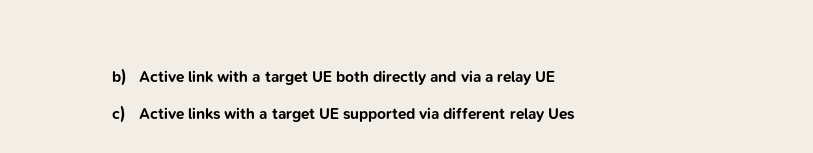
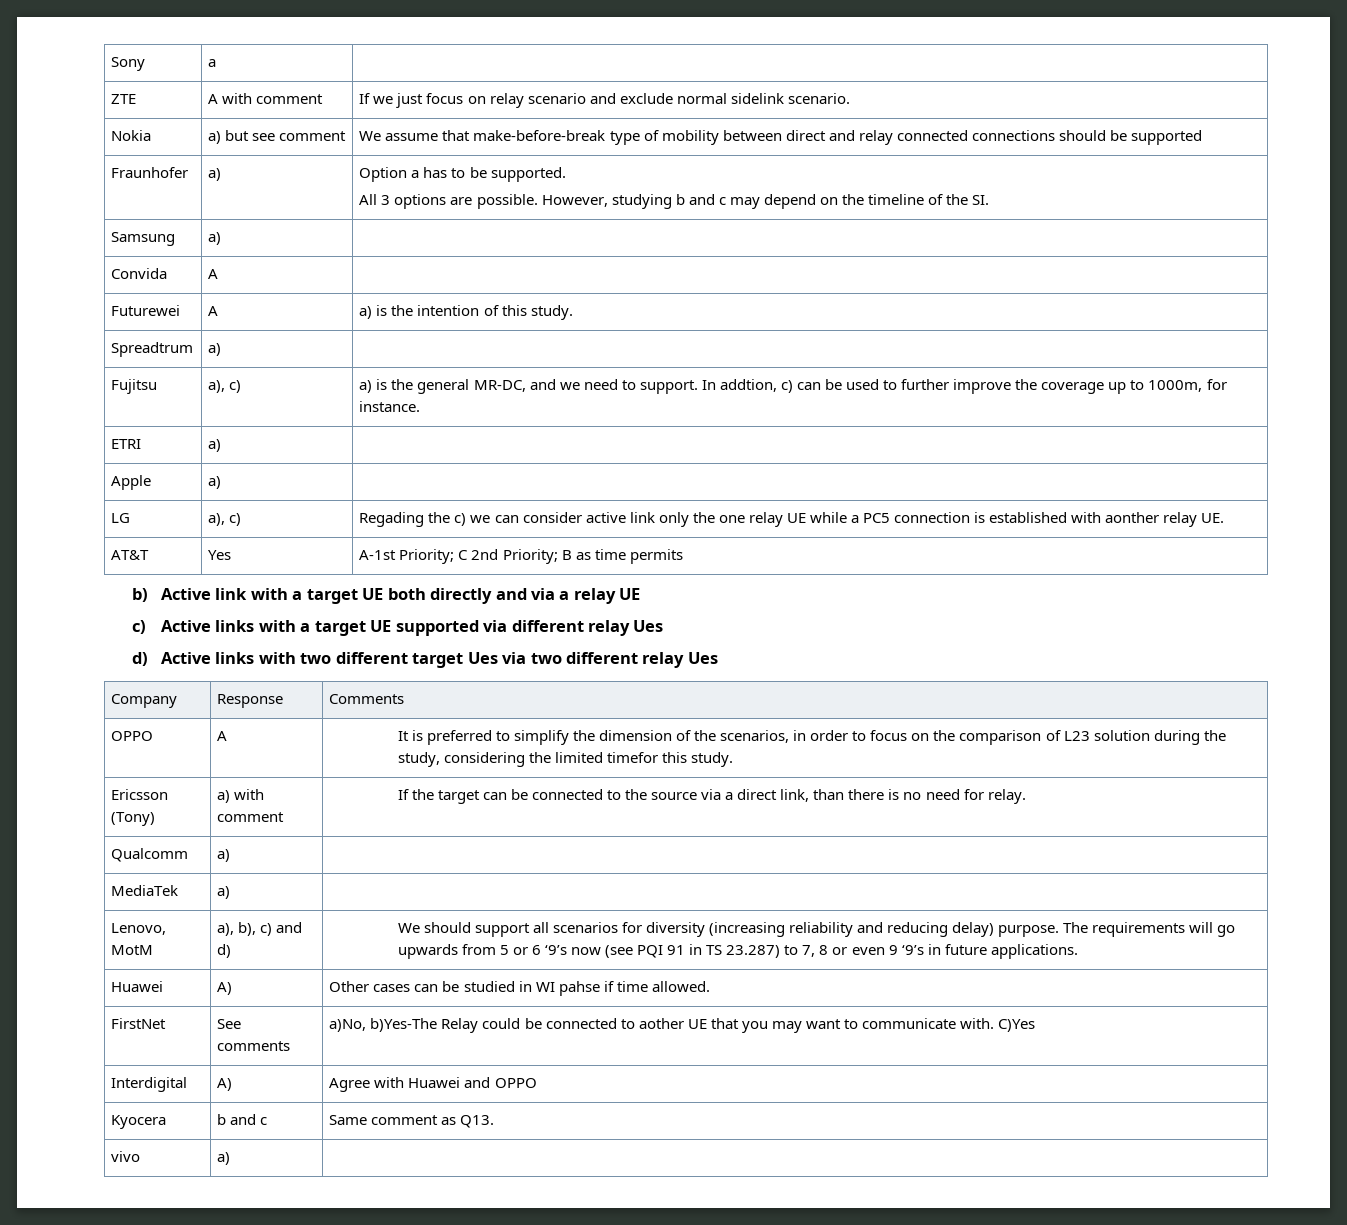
(111, 77) none -> [111,57,146,71] [208,59,217,67] [111,94,137,104] [208,93,324,104] [359,93,850,108] [111,130,152,141] [208,130,347,144] [359,130,1203,145] [111,167,189,178] [208,168,222,181] [359,167,566,182] [359,194,990,209] [111,232,176,246] [208,232,222,245] [111,268,168,279] [208,269,219,279] [111,305,181,316] [208,306,219,316] [359,305,573,320] [111,342,194,357] [208,343,222,356] [111,379,158,394] [208,380,242,393] [359,379,1227,394] [359,401,421,412] [111,439,142,449] [208,439,222,452] [111,475,152,490] [208,476,222,489] [111,513,131,523] [208,513,242,526] [359,512,1225,527] [111,550,150,560] [208,550,232,560] [359,549,683,564] Sony | a | // ZTE | A with comment | If we just focus on relay scenario and exclude normal sidelink scenario. // Nokia | a) but see comment | We assume that make-before-break type of mobility between direct and relay connected connections should be supported // Fraunhofer | a) | Option a has to be supported. // All 3 options are possible. However, studying b and c may depend on the timeline of the SI. // Samsung | a) | // Convida | A | // Futurewei | A | a) is the intention of this study. // Spreadtrum | a) | // Fujitsu | a), c) | a) is the general MR-DC, and we need to support. In addtion, c) can be used to further improve the coverage up to 1000m, for instance. // ETRI | a) | // Apple | a) | // LG | a), c) | Regading the c) we can consider active link only the one relay UE while a PC5 connection is established with aonther relay UE. // AT&T | Yes | A-1st Priority; C 2nd Priority; B as time permits //
(575, 114) none -> [132,652,718,668] [111,694,178,708] [217,694,284,708] [329,694,405,704] [111,731,154,741] [217,731,228,741] [397,730,1226,745] [397,752,733,767] [111,789,169,800] [111,812,156,826] [217,789,265,803] [217,812,285,822] [397,789,1026,804] [111,848,189,862] [217,849,231,862] [111,885,179,896] [217,886,231,899] [111,923,167,935] [111,945,154,955] [217,922,303,936] [217,944,232,958] [397,922,1236,937] [397,944,1078,959] [111,981,164,992] [217,982,233,995] [329,981,710,996] [111,1018,167,1029] [217,1019,242,1029] [217,1041,291,1051] [329,1018,1036,1033] [111,1077,188,1092] [217,1078,233,1091] [329,1077,537,1092] [111,1115,167,1129] [217,1114,268,1125] [329,1115,495,1128] [111,1151,141,1162] [217,1152,231,1165] // d) Active links with two different target Ues via two different relay Ues // Company | Response | Comments // OPPO | A | It is preferred to simplify the dimension of the scenarios, in order to focus on the comparison of L23 solution during the study, considering the limited timefor this study. // Ericsson (Tony) | a) with comment | If the target can be connected to the source via a direct link, than there is no need for relay. // Qualcomm | a) | // MediaTek | a) | // Lenovo, MotM | a), b), c) and d) | We should support all scenarios for diversity (increasing reliability and reducing delay) purpose. The requirements will go upwards from 5 or 6 ‘9’s now (see PQI 91 in TS 23.287) to 7, 8 or even 9 ‘9’s in future applications. // Huawei | A) | Other cases can be studied in WI pahse if time allowed. // FirstNet | See comments | a)No, b)Yes-The Relay could be connected to aother UE that you may want to communicate with. C)Yes // Interdigital | A) | Agree with Huawei and OPPO // Kyocera | b and c | Same comment as Q13. // vivo | a) |

